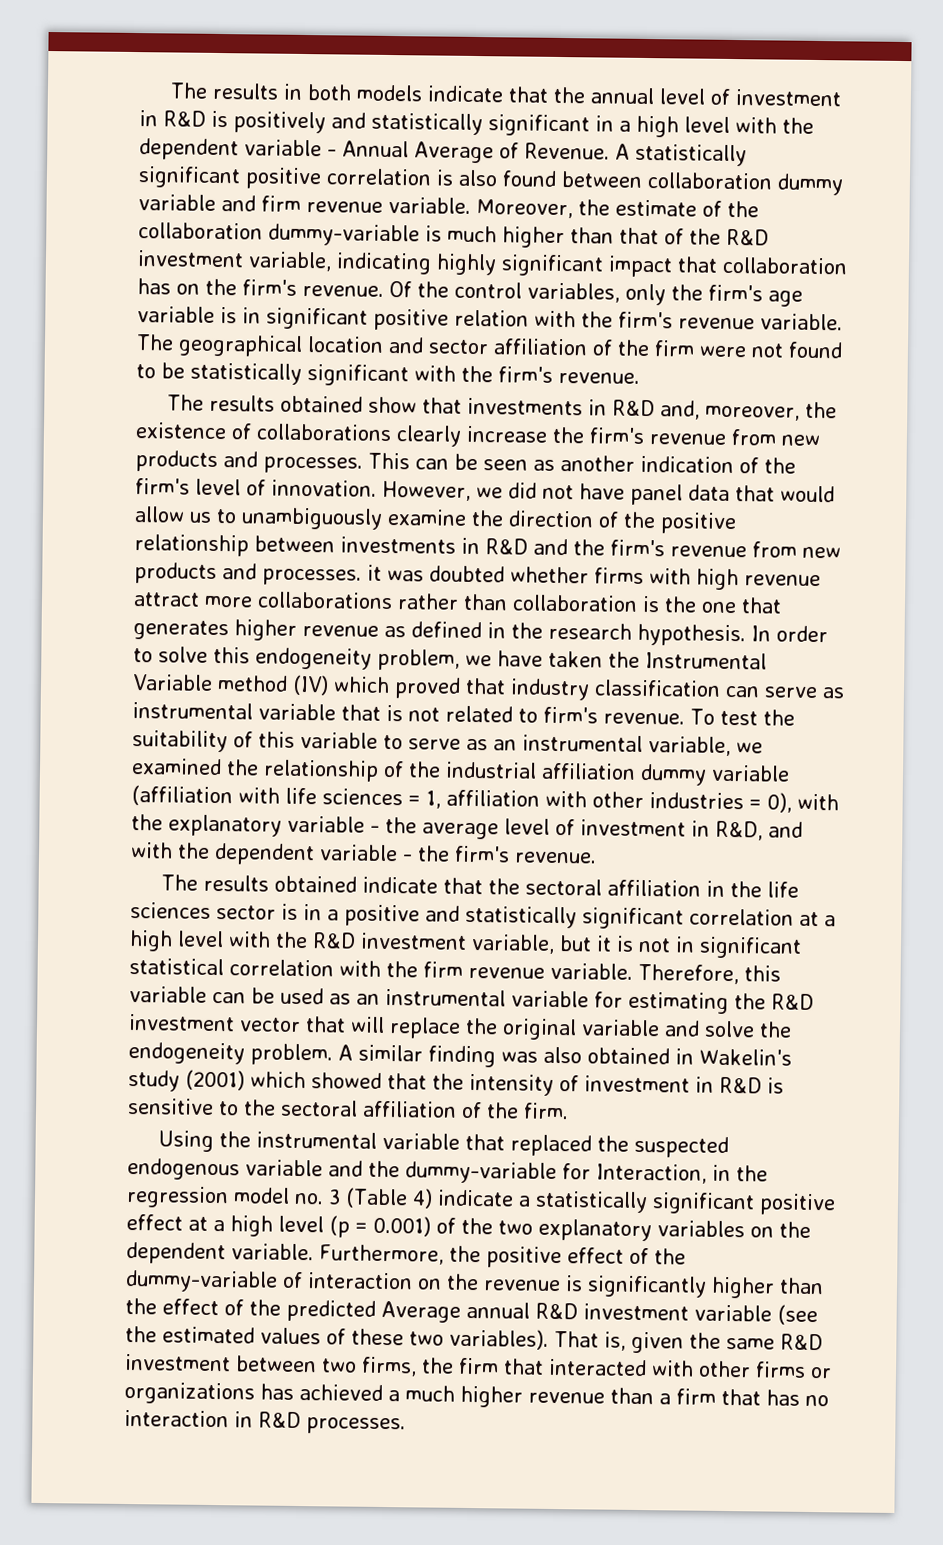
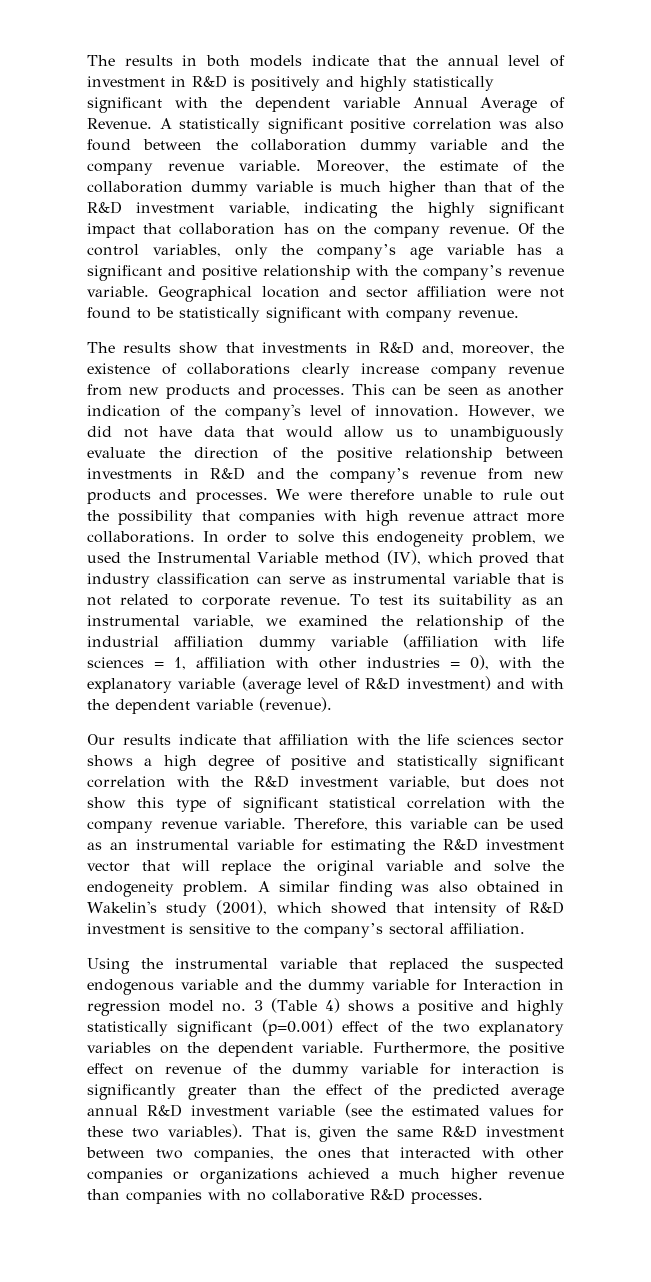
[371,112,814,138] [139,138,337,161] statistically significant in a high level with the dependent variable - -> [360,76,494,92] [87,97,400,113] highly statistically significant with the dependent variable
[436,169,454,186] is -> [499,121,528,129] was
(643, 179) none -> [215,139,238,150] the
[261,195,301,212] firm -> [542,139,564,150] [87,163,153,175] the company
[268,223,420,247] dummy-variable -> [190,181,313,196] dummy variable
(432, 263) none -> [391,202,414,213] the
[242,279,297,296] firm's -> [374,226,441,238] company
[708,284,763,302] firm's -> [317,244,396,259] company’s
[220,307,843,331] [136,334,303,357] is in significant positive relation with the firm's revenue variable. The geographical -> [517,244,564,255] [87,265,564,281] [87,286,253,302] has a significant and positive relationship with the company’s revenue variable. Geographical
[592,339,695,357] of the firm -> (488, 292) none
[461,365,640,384] [166,394,363,413] the firm's revenue. // The results obtained -> [386,310,519,322] [87,342,172,353] company revenue. // The results
[552,426,645,444] the firm's -> [430,366,497,378] company
[135,478,190,495] firm's -> [224,404,301,420] company's
[630,483,683,506] panel -> (193, 431) none
[387,509,467,526] examine -> [87,447,145,458] evaluate
[610,539,841,559] [134,562,644,586] firm's revenue from new products and processes. it was doubted whether firms -> [329,468,564,483] [87,489,564,504] [87,510,315,525] company’s revenue from new products and processes. We were therefore unable to rule out the possibility that companies
[257,591,782,614] [133,619,746,647] collaborations rather than collaboration is the one that generates higher revenue as defined in the research hypothesis. -> [87,531,195,543] collaborations.
[497,650,603,668] have taken -> [87,552,121,563] used
[291,674,329,696] (IV) -> [386,550,421,565] (IV),
[543,706,598,724] firm's -> [202,596,271,609] corporate
[762,709,795,726] [132,730,461,753] the suitability of this variable to serve -> [412,594,513,609] its suitability
[370,816,763,841] - the average level of investment in R&D, -> [241,676,491,694] (average level of R&D investment)
[402,845,597,864] [160,874,799,898] [130,902,339,921] - the firm's revenue. // The results obtained indicate that the sectoral affiliation in the life sciences sector is in a -> [259,697,332,712] [87,734,564,746] [87,755,281,771] (revenue). // Our results indicate that affiliation with the life sciences sector shows a high degree of
[799,911,836,927] [129,930,224,952] at a high level -> (166, 782) none
[596,935,695,953] it is not in -> [496,776,564,788] [87,797,233,812] does not show this type of
[423,961,463,978] firm -> [87,821,153,833] company
[185,1069,245,1091] (2001) -> [216,900,268,915] (2001),
[432,1073,464,1090] the -> (425, 907) none
[584,1075,762,1094] investment in R&D -> [529,901,564,914] [87,923,165,934] R&D investment
[280,1099,569,1120] sectoral affiliation of the firm. -> [304,923,525,938] company’s sectoral affiliation.
[405,1161,768,1185] dummy-variable for Interaction, in the -> [308,979,564,994] dummy variable for Interaction in
[436,1189,836,1216] [126,1213,431,1238] indicate a statistically significant positive effect at a high level (p = 0.001) -> [347,1000,564,1016] [87,1019,379,1037] shows a positive and highly statistically significant (p=0.001) effect
[629,1247,686,1265] [125,1269,561,1293] of the dummy-variable of interaction on the revenue -> [134,1063,541,1078] on revenue of the dummy variable for interaction
[711,1276,775,1299] higher -> [187,1086,237,1100] greater
[381,1300,461,1323] Average -> [511,1087,564,1100] average
[326,1328,346,1345] of -> [543,1105,564,1117] for
[361,1356,499,1377] firms, the firm -> [193,1147,351,1162] companies, the ones
[755,1361,806,1378] firms -> [87,1168,163,1183] companies
[260,1383,294,1400] has -> (298, 1176) none
[659,1388,829,1407] [124,1409,253,1428] a firm that has no interaction in -> [126,1189,364,1204] companies with no collaborative

